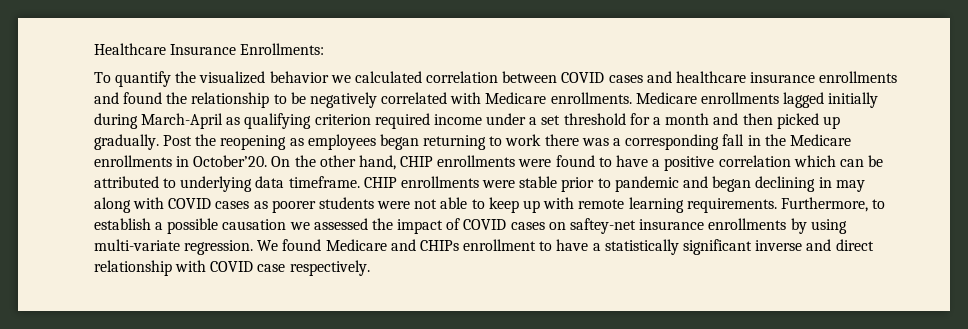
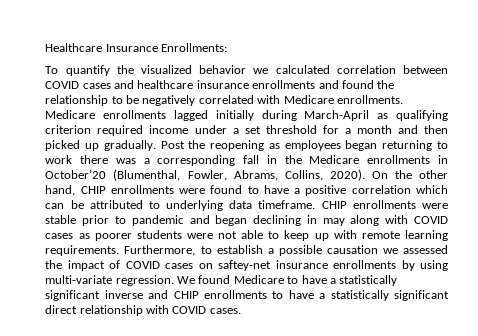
[193,155,268,167] October’20. -> [45,169,365,181] October’20 (Blumenthal, Fowler, Abrams, Collins, 2020).
[390,239,537,251] and CHIPs enrollment -> (284, 279) none
(832, 245) none -> [173,290,450,301] CHIP enrollments to have a statistically significant
[257,260,370,276] case respectively. -> [209,308,241,314] cases.

